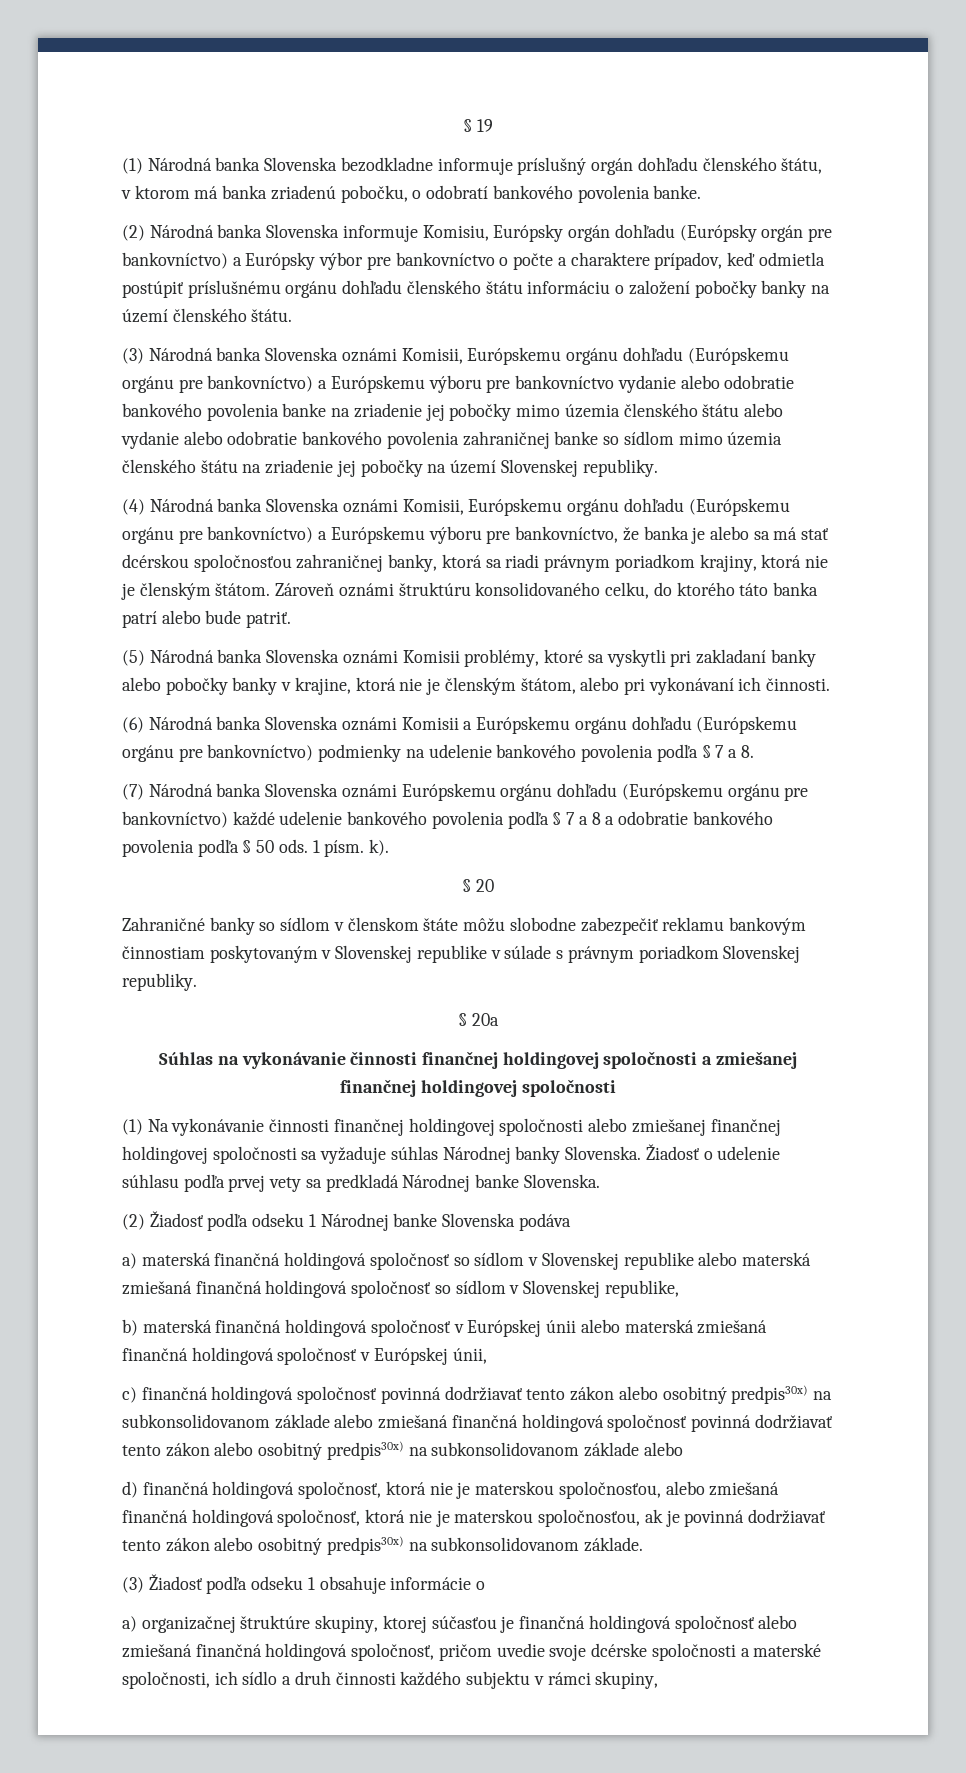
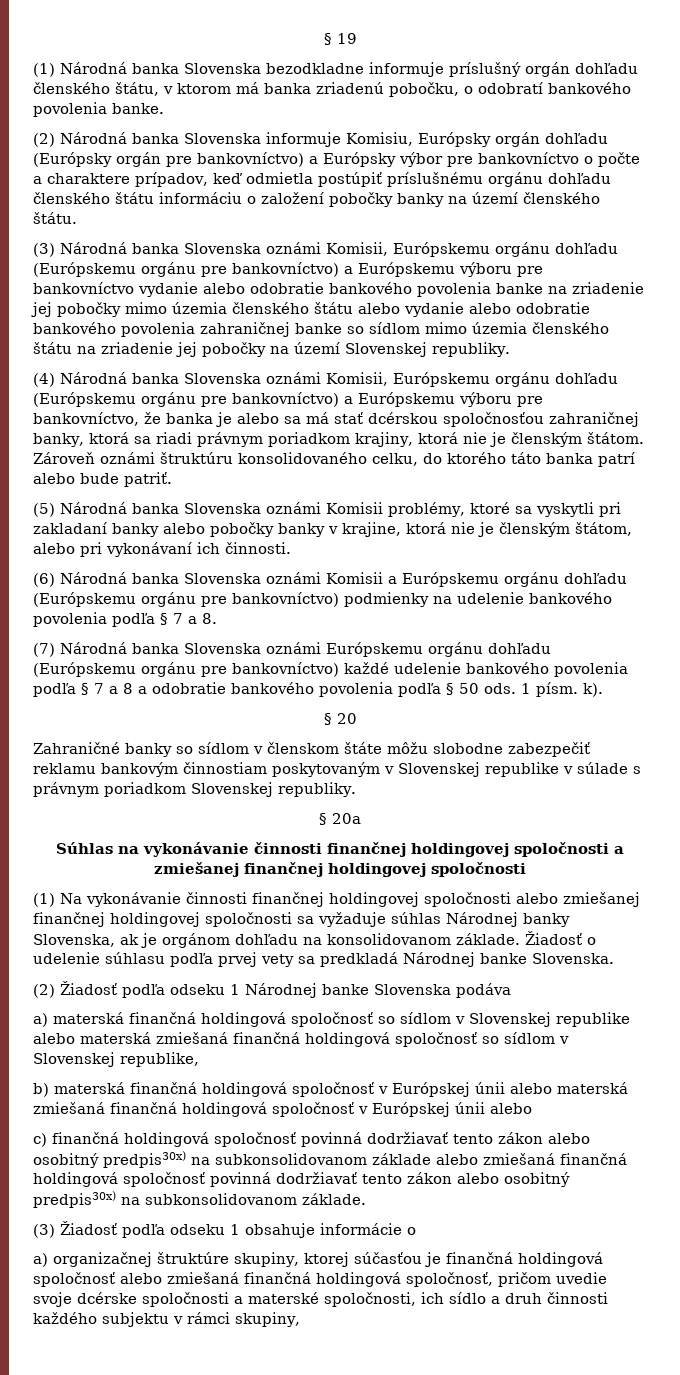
[565,1146,642,1160] Slovenska. -> [33,933,520,948] Slovenska, ak je orgánom dohľadu na konsolidovanom základe.
[452,1348,487,1364] únii, -> [455,1102,532,1114] únii alebo
[584,1442,683,1457] [122,1481,780,1499] [122,1509,825,1527] [122,1536,580,1555] základe alebo // d) finančná holdingová spoločnosť, ktorá nie je materskou spoločnosťou, alebo zmiešaná finančná holdingová spoločnosť, ktorá nie je materskou spoločnosťou, ak je povinná dodržiavať tento zákon alebo osobitný predpis30x) na subkonsolidovanom -> (297, 1199) none

